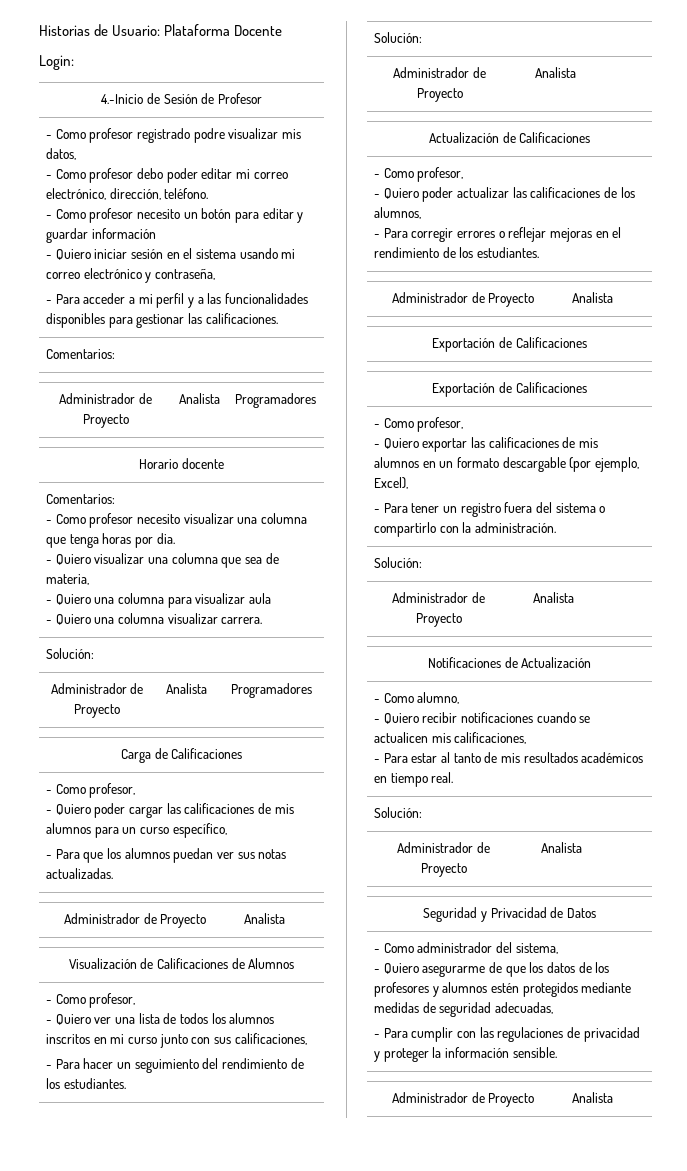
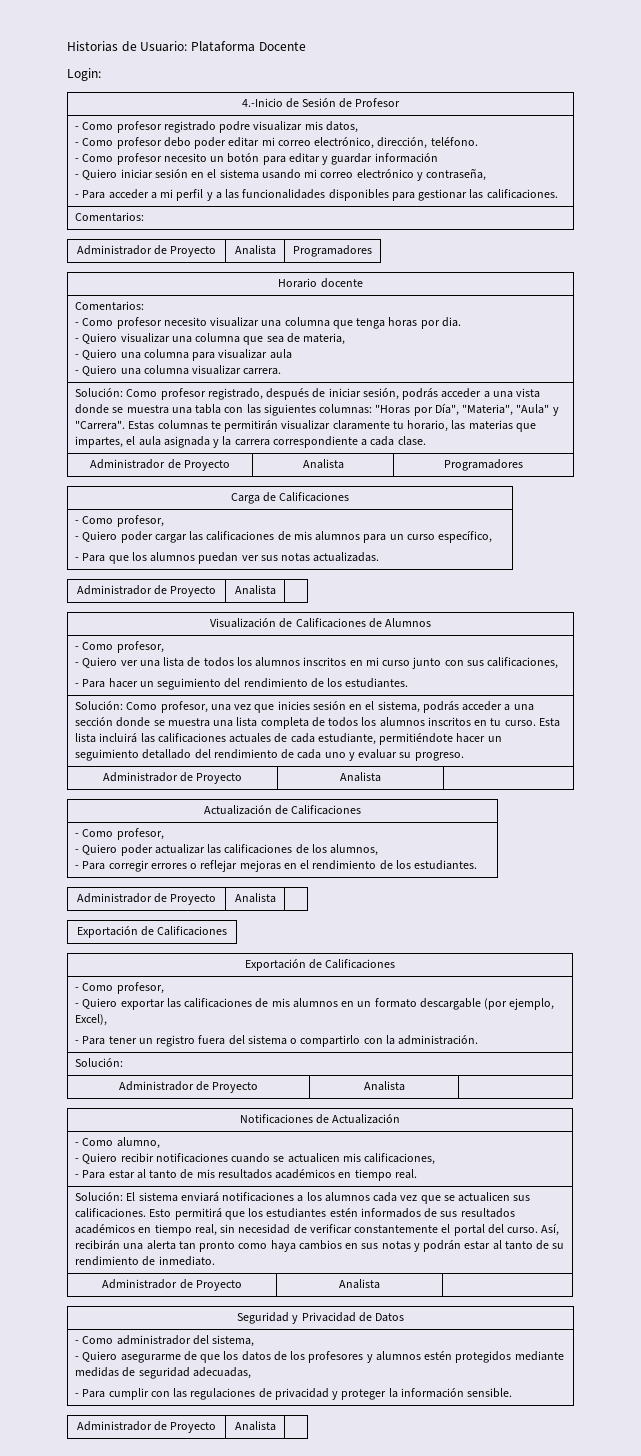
(94, 653) none -> [126,388,541,400] [75,404,559,416] [75,420,536,432] [75,436,426,448] Como profesor registrado, después de iniciar sesión, podrás acceder a una vista donde se muestra una tabla con las siguientes columnas: "Horas por Día", "Materia", "Aula" y "Carrera". Estas columnas te permitirán visualizar claramente tu horario, las materias que impartes, el aula asignada y la carrera correspondiente a cada clase.
(422, 37) none -> [126,701,534,713] [75,717,560,729] [75,733,502,745] [75,749,464,761] Como profesor, una vez que inicies sesión en el sistema, podrás acceder a una sección donde se muestra una lista completa de todos los alumnos inscritos en tu curso. Esta lista incluirá las calificaciones actuales de cada estudiante, permitiéndote hacer un seguimiento detallado del rendimiento de cada uno y evaluar su progreso.
(422, 812) none -> [126,1192,531,1204] [75,1208,515,1220] [75,1224,560,1236] [75,1240,565,1252] [75,1256,215,1266] El sistema enviará notificaciones a los alumnos cada vez que se actualicen sus calificaciones. Esto permitirá que los estudiantes estén informados de sus resultados académicos en tiempo real, sin necesidad de verificar constantemente el portal del curso. Así, recibirán una alerta tan pronto como haya cambios en sus notas y podrán estar al tanto de su rendimiento de inmediato.

